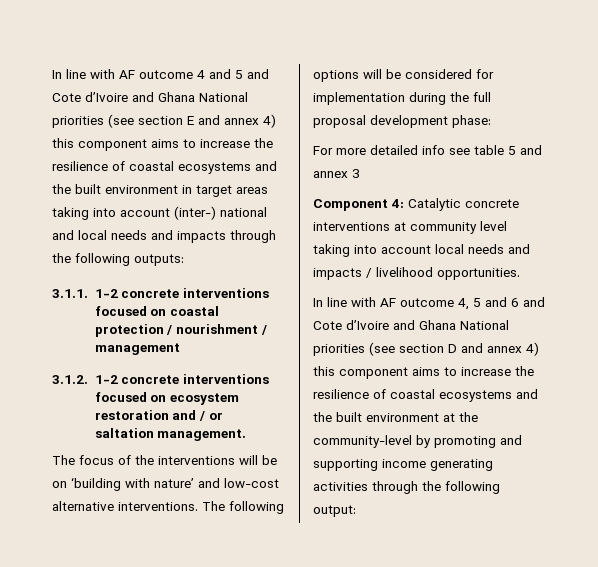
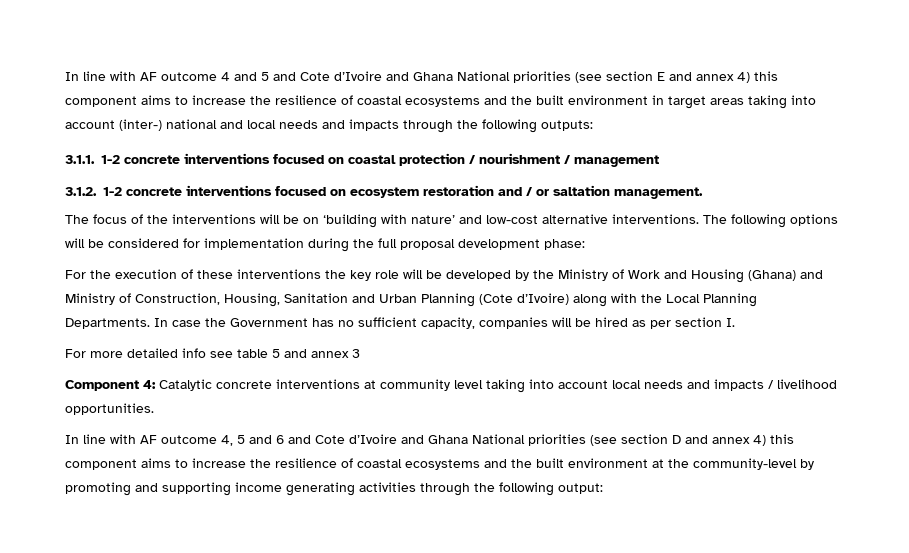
(491, 121) none -> [65,269,823,283] [65,293,757,307] [65,317,735,329] // For the execution of these interventions the key role will be developed by the Ministry of Work and Housing (Ghana) and Ministry of Construction, Housing, Sanitation and Urban Planning (Cote d’Ivoire) along with the Local Planning Departments. In case the Government has no sufficient capacity, companies will be hired as per section I.

